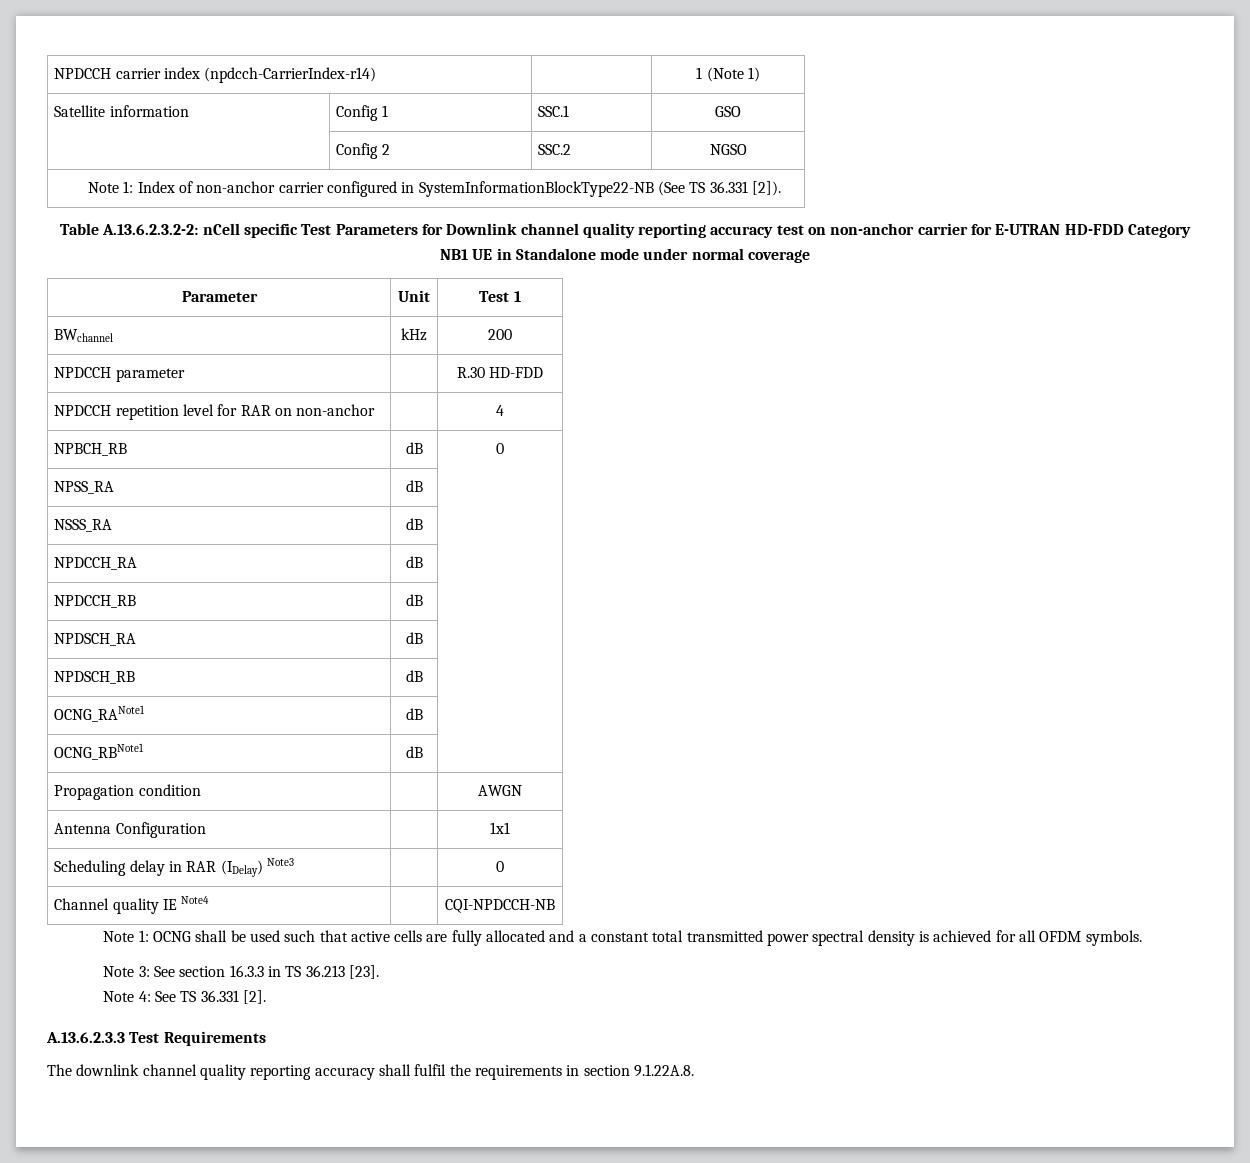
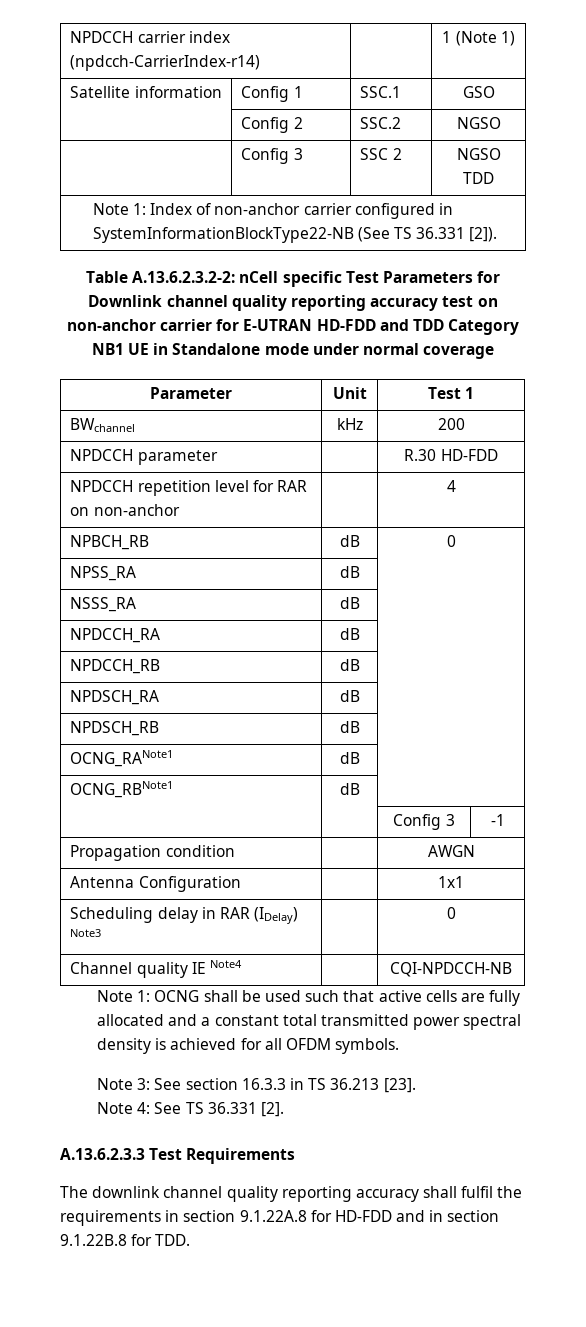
(747, 149) none -> [241,148,303,164] [360,148,402,160] [456,148,501,160] [463,172,494,184] // | Config 3 | SSC 2 | NGSO TDD
(1124, 229) none -> [379,319,444,331] and TDD
(423, 752) none -> [393,814,455,830] [490,814,505,826] // | | Config 3 | -1
[633,1064,694,1077] 9.1.22A.8. -> [239,1210,500,1222] [60,1234,191,1246] 9.1.22A.8 for HD-FDD and in section 9.1.22B.8 for TDD.

